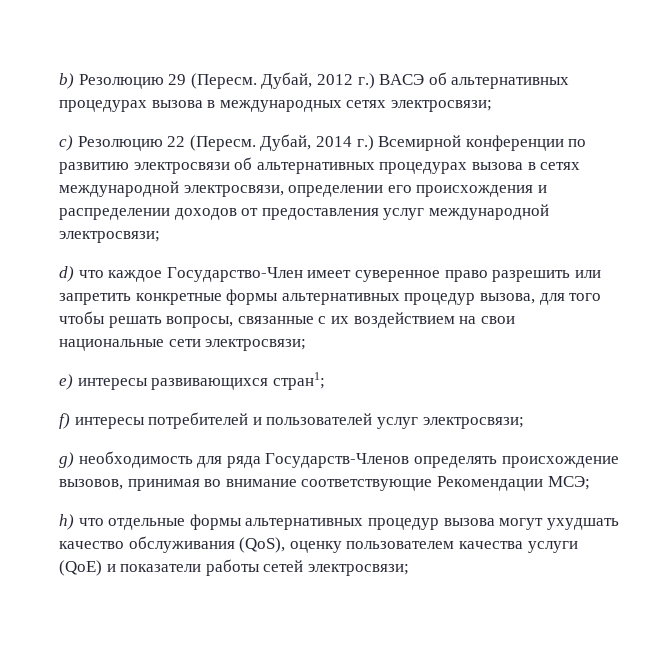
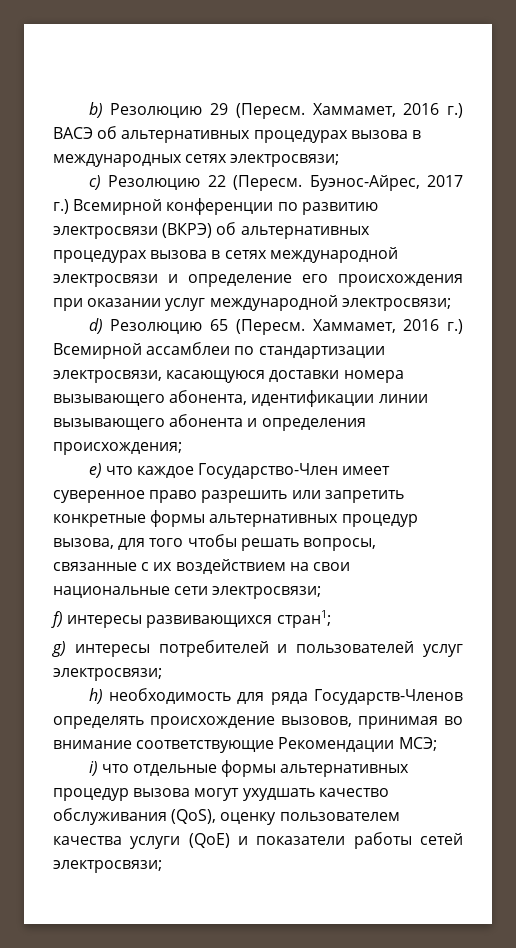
[261,72,353,89] Дубай, 2012 -> [312,103,440,117] Хаммамет, 2016
[260,134,352,151] Дубай, 2014 -> [309,175,463,191] Буэнос-Айрес, 2017
(230, 168) none -> [162,223,213,238] (ВКРЭ)
[183,185,547,197] [59,204,549,220] [59,231,160,243] [59,266,74,282] электросвязи, определении его происхождения и распределении доходов от предоставления услуг международной электросвязи; // d) -> [53,274,463,287] [53,295,451,311] [88,318,463,335] [53,342,385,359] [53,370,404,383] [53,390,428,407] [53,414,366,431] [53,442,182,455] [88,463,102,478] электросвязи и определение его происхождения при оказании услуг международной электросвязи; // d) Резолюцию 65 (Пересм. Хаммамет, 2016 г.) Всемирной ассамблеи по стандартизации электросвязи, касающуюся доставки номера вызывающего абонента, идентификации линии вызывающего абонента и определения происхождения; // e)
[59,374,73,390] e) -> [51,611,63,628] f)
[59,413,70,429] f) -> [52,641,66,657] g)
[59,452,74,468] g) -> [88,688,103,704] h)
[59,514,74,530] h) -> [88,761,98,776] i)

